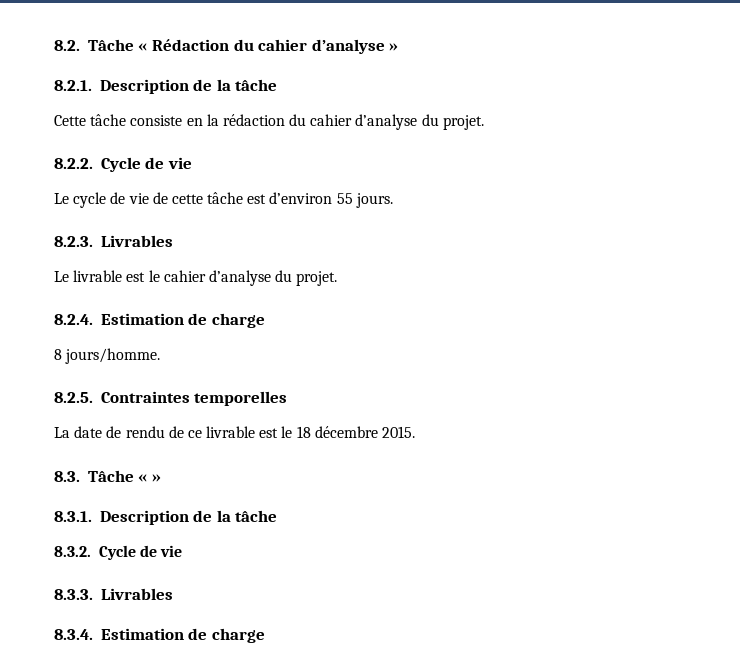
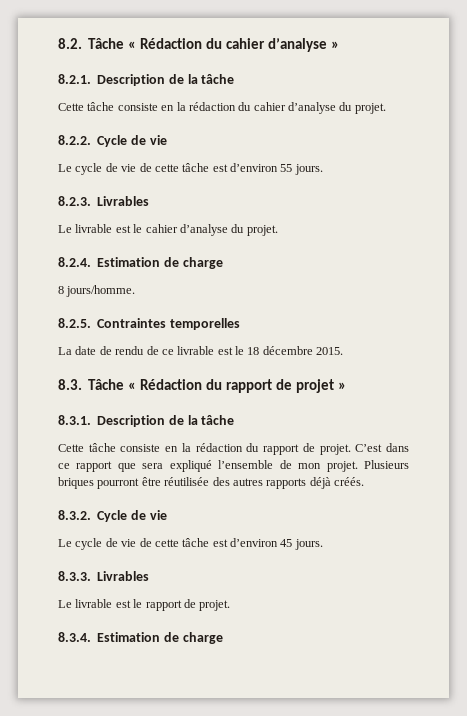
(148, 478) none -> [140,379,334,393] Rédaction du rapport de projet
[54,545,183,560] [54,588,173,600] 8.3.2. Cycle de vie // 8.3.3. Livrables -> [58,443,410,455] [58,460,410,472] [58,477,364,489] [58,510,167,522] [58,538,323,550] [58,571,150,581] [58,599,231,611] Cette tâche consiste en la rédaction du rapport de projet. C’est dans ce rapport que sera expliqué l’ensemble de mon projet. Plusieurs briques pourront être réutilisée des autres rapports déjà créés. // 8.3.2. Cycle de vie // Le cycle de vie de cette tâche est d’environ 45 jours. // 8.3.3. Livrables // Le livrable est le rapport de projet.

